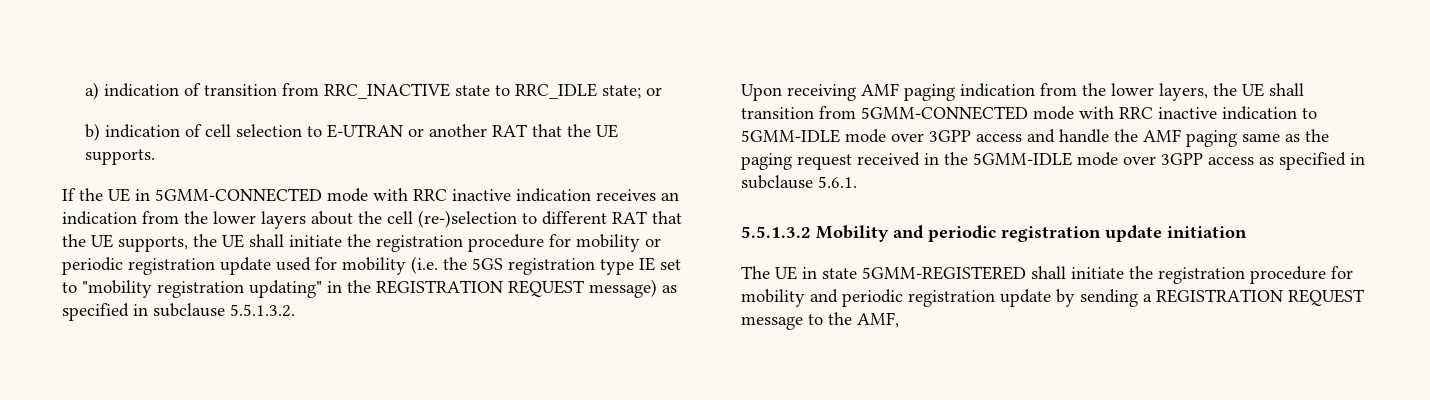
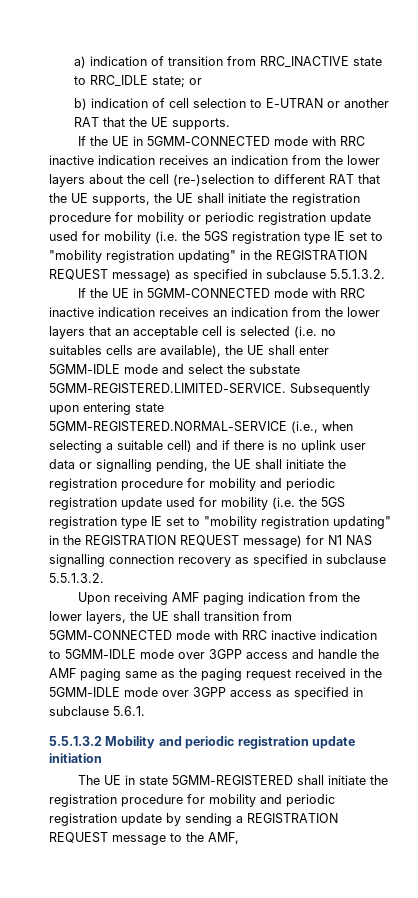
(295, 310) none -> [78,288,366,298] [49,307,380,317] [49,326,336,339] [49,345,329,357] [49,364,300,374] [49,383,370,396] [49,402,164,415] [49,421,353,433] [49,440,366,453] [49,459,346,472] [49,478,335,491] [49,497,345,510] [49,516,391,529] [49,535,372,548] [49,554,386,567] [49,573,104,583] // If the UE in 5GMM-CONNECTED mode with RRC inactive indication receives an indication from the lower layers that an acceptable cell is selected (i.e. no suitables cells are available), the UE shall enter 5GMM-IDLE mode and select the substate 5GMM-REGISTERED.LIMITED-SERVICE. Subsequently upon entering state 5GMM-REGISTERED.NORMAL-SERVICE (i.e., when selecting a suitable cell) and if there is no uplink user data or signalling pending, the UE shall initiate the registration procedure for mobility and periodic registration update used for mobility (i.e. the 5GS registration type IE set to "mobility registration updating" in the REGISTRATION REQUEST message) for N1 NAS signalling connection recovery as specified in subclause 5.5.1.3.2.

